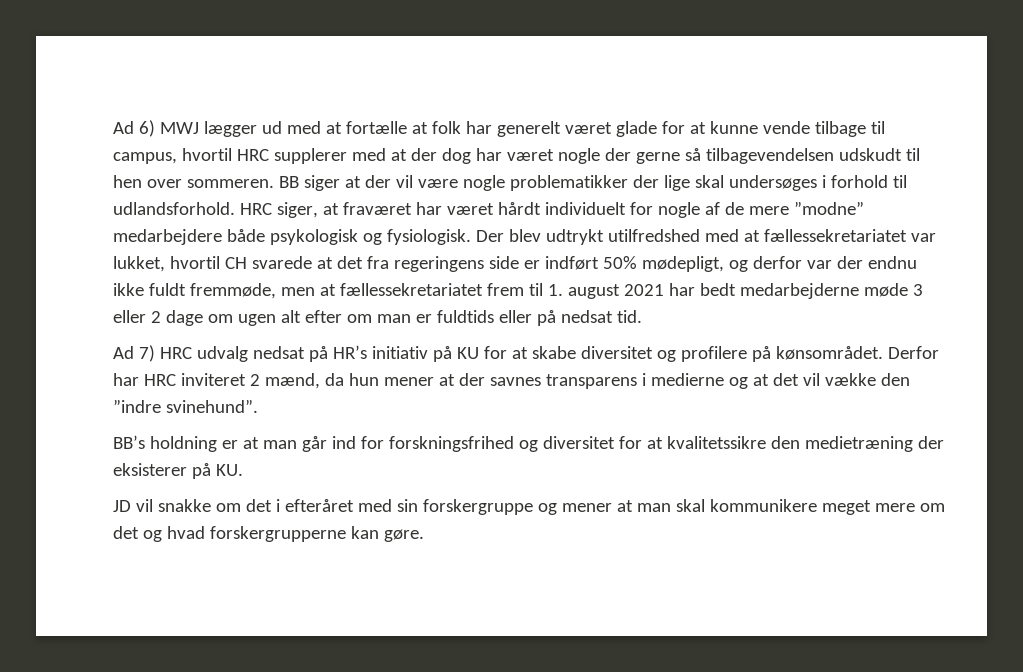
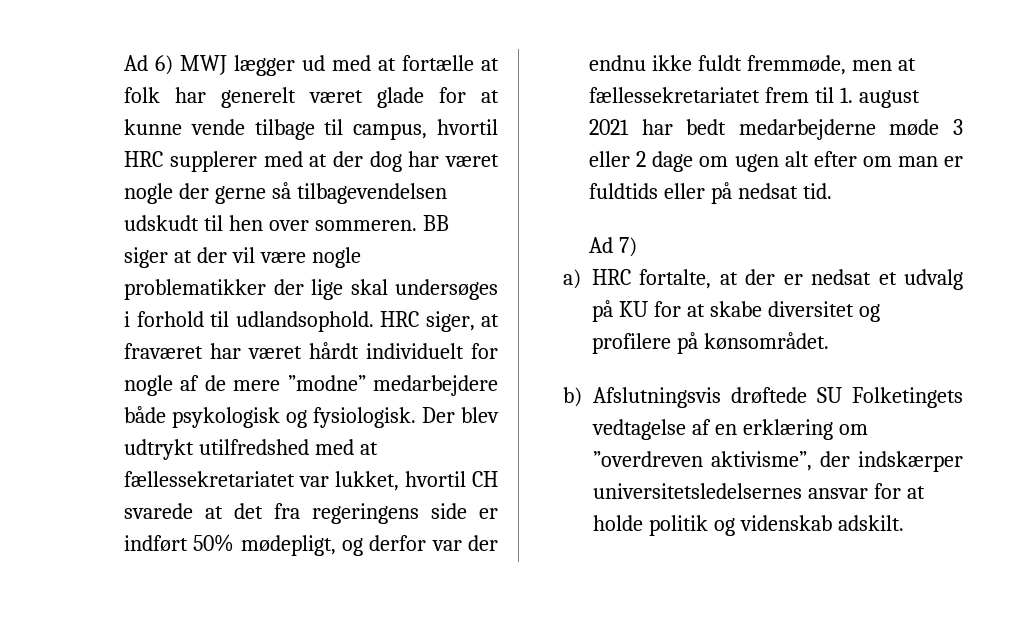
[112,202,235,215] udlandsforhold. -> [235,311,374,332] udlandsophold.
[159,345,428,362] HRC udvalg nedsat på HR’s initiativ -> [563,269,963,290] // a) HRC fortalte, at der er nedsat et udvalg
[887,346,939,359] [112,373,910,389] [112,399,258,413] [112,435,944,452] [112,463,243,479] [112,499,945,515] [112,526,424,542] Derfor har HRC inviteret 2 mænd, da hun mener at der savnes transparens i medierne og at det vil vække den ”indre svinehund”. // BB’s holdning er at man går ind for forskningsfrihed og diversitet for at kvalitetssikre den medietræning der eksisterer på KU. // JD vil snakke om det i efteråret med sin forskergruppe og mener at man skal kommunikere meget mere om det og hvad forskergrupperne kan gøre. -> [563,387,963,408] [592,419,868,440] [593,451,963,472] [593,483,925,499] [593,515,904,536] // b) Afslutningsvis drøftede SU Folketingets vedtagelse af en erklæring om ”overdreven aktivisme”, der indskærper universitetsledelsernes ansvar for at holde politik og videnskab adskilt.

